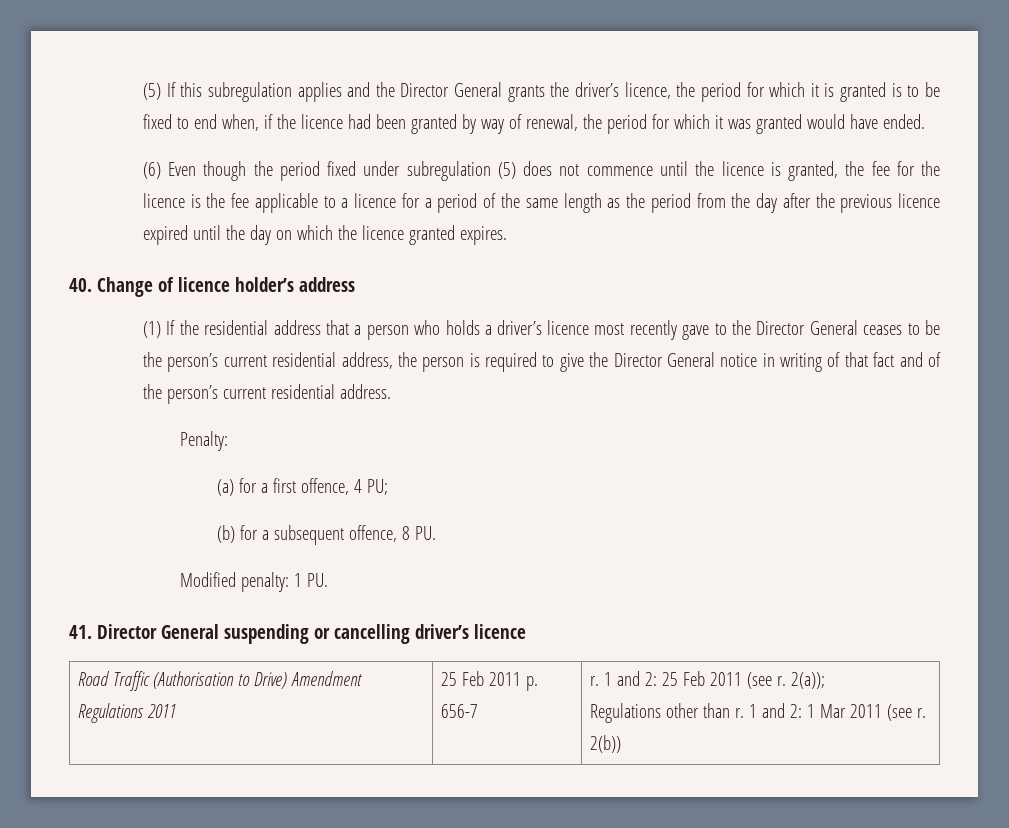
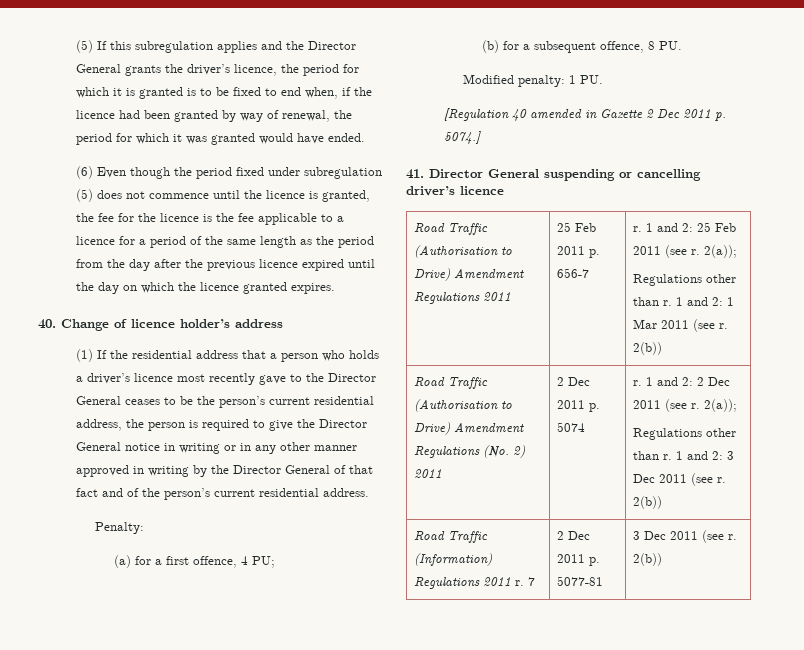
(823, 362) none -> [224,442,358,454] [76,465,331,477] or in any other manner approved in writing by the Director General
(328, 580) none -> [444,108,727,121] [444,131,482,144] // [Regulation 40 amended in Gazette 2 Dec 2011 p. 5074.]
(621, 744) none -> [414,377,489,389] [414,399,513,412] [414,422,525,435] [414,445,526,458] [414,469,443,478] [557,377,591,386] [557,400,601,412] [557,422,586,432] [633,377,731,386] [633,399,738,412] [633,428,737,440] [633,451,735,460] [633,473,727,486] [633,496,663,509] [414,531,489,543] [414,553,493,566] [414,577,536,589] [557,531,591,540] [557,554,601,566] [557,576,604,586] [633,530,738,543] [633,553,663,566] // Road Traffic (Authorisation to Drive) Amendment Regulations (No. 2) 2011 | 2 Dec 2011 p. 5074 | r. 1 and 2: 2 Dec 2011 (see r. 2(a)); // Regulations other than r. 1 and 2: 3 Dec 2011 (see r. 2(b)) // Road Traffic (Information) Regulations 2011 r. 7 | 2 Dec 2011 p. 5077-81 | 3 Dec 2011 (see r. 2(b))

